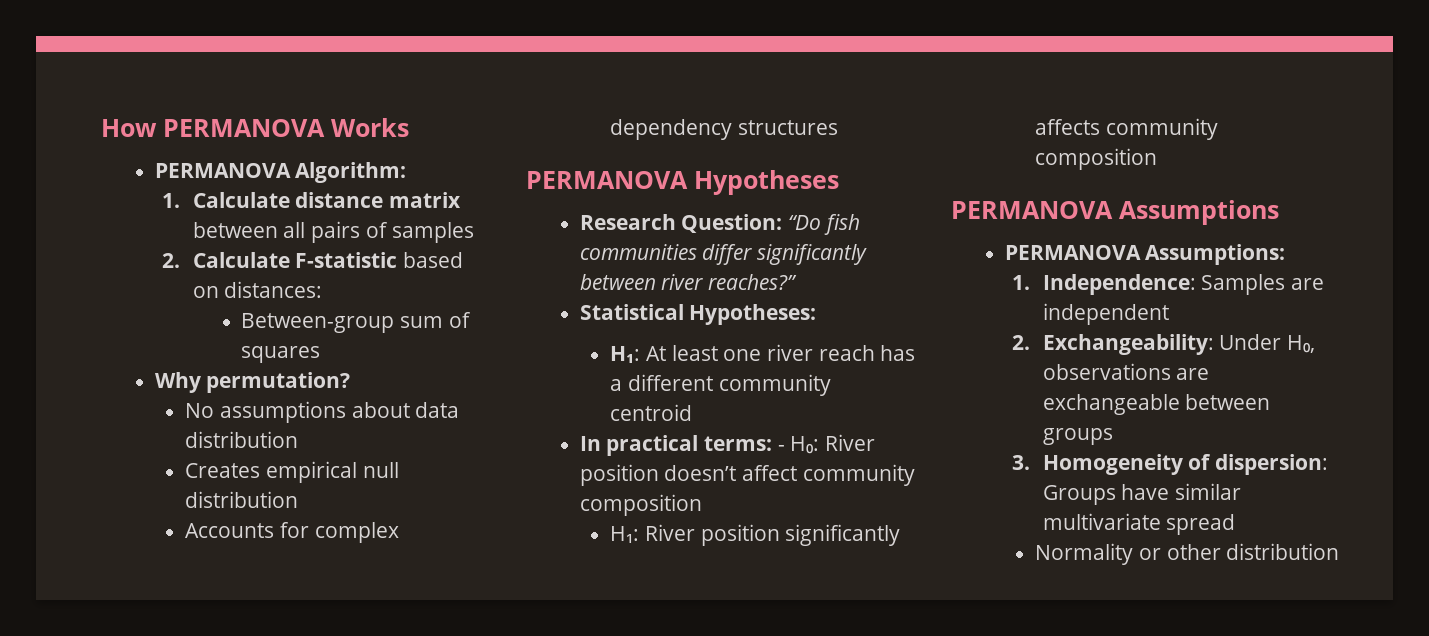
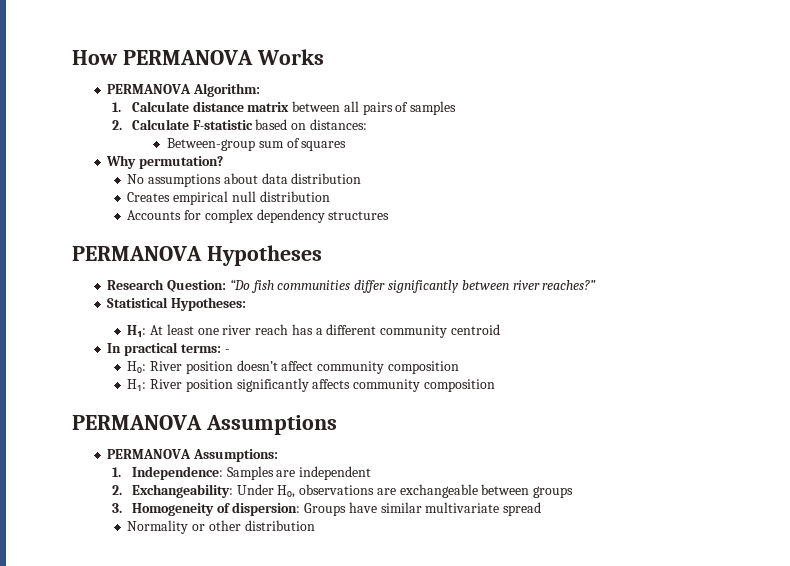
(785, 448) none -> (230, 351) //

